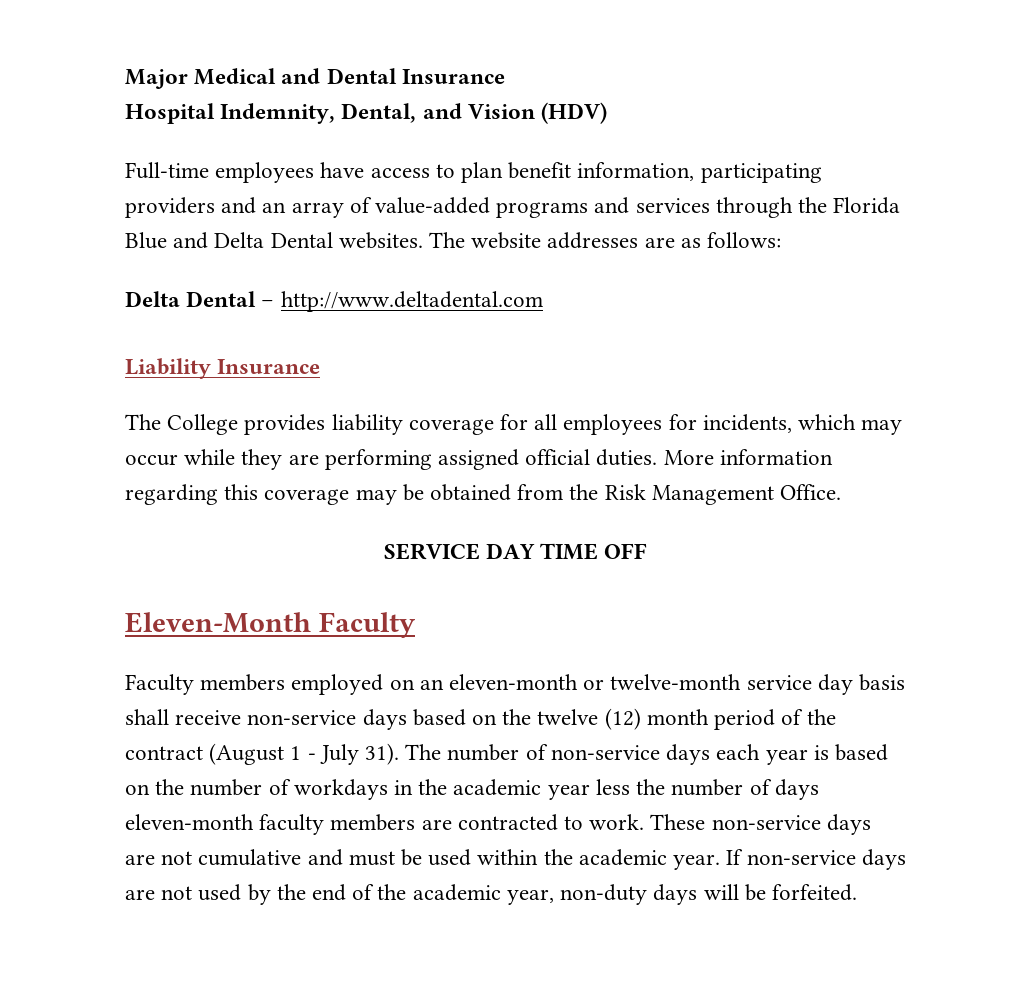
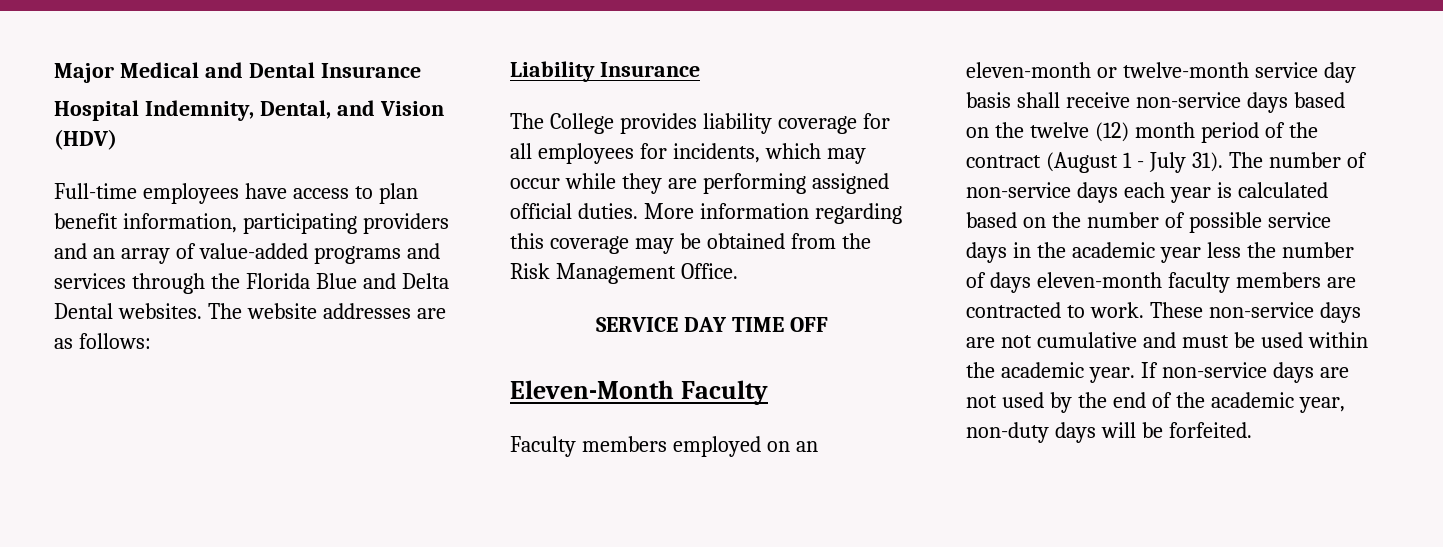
[125,291,543,312] // Delta Dental – http://www.deltadental.com -> (151, 341) none
(829, 752) none -> [1237,182,1328,198] calculated
[293,779,388,800] workdays -> [1188,212,1331,233] [966,242,1007,263] possible service days

